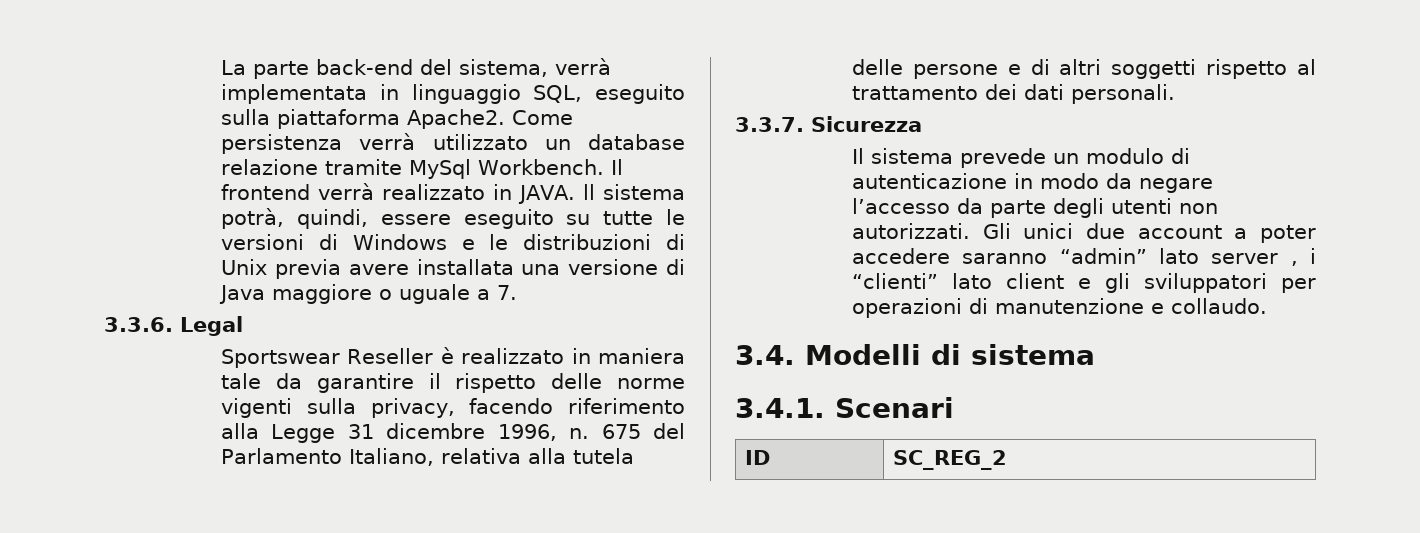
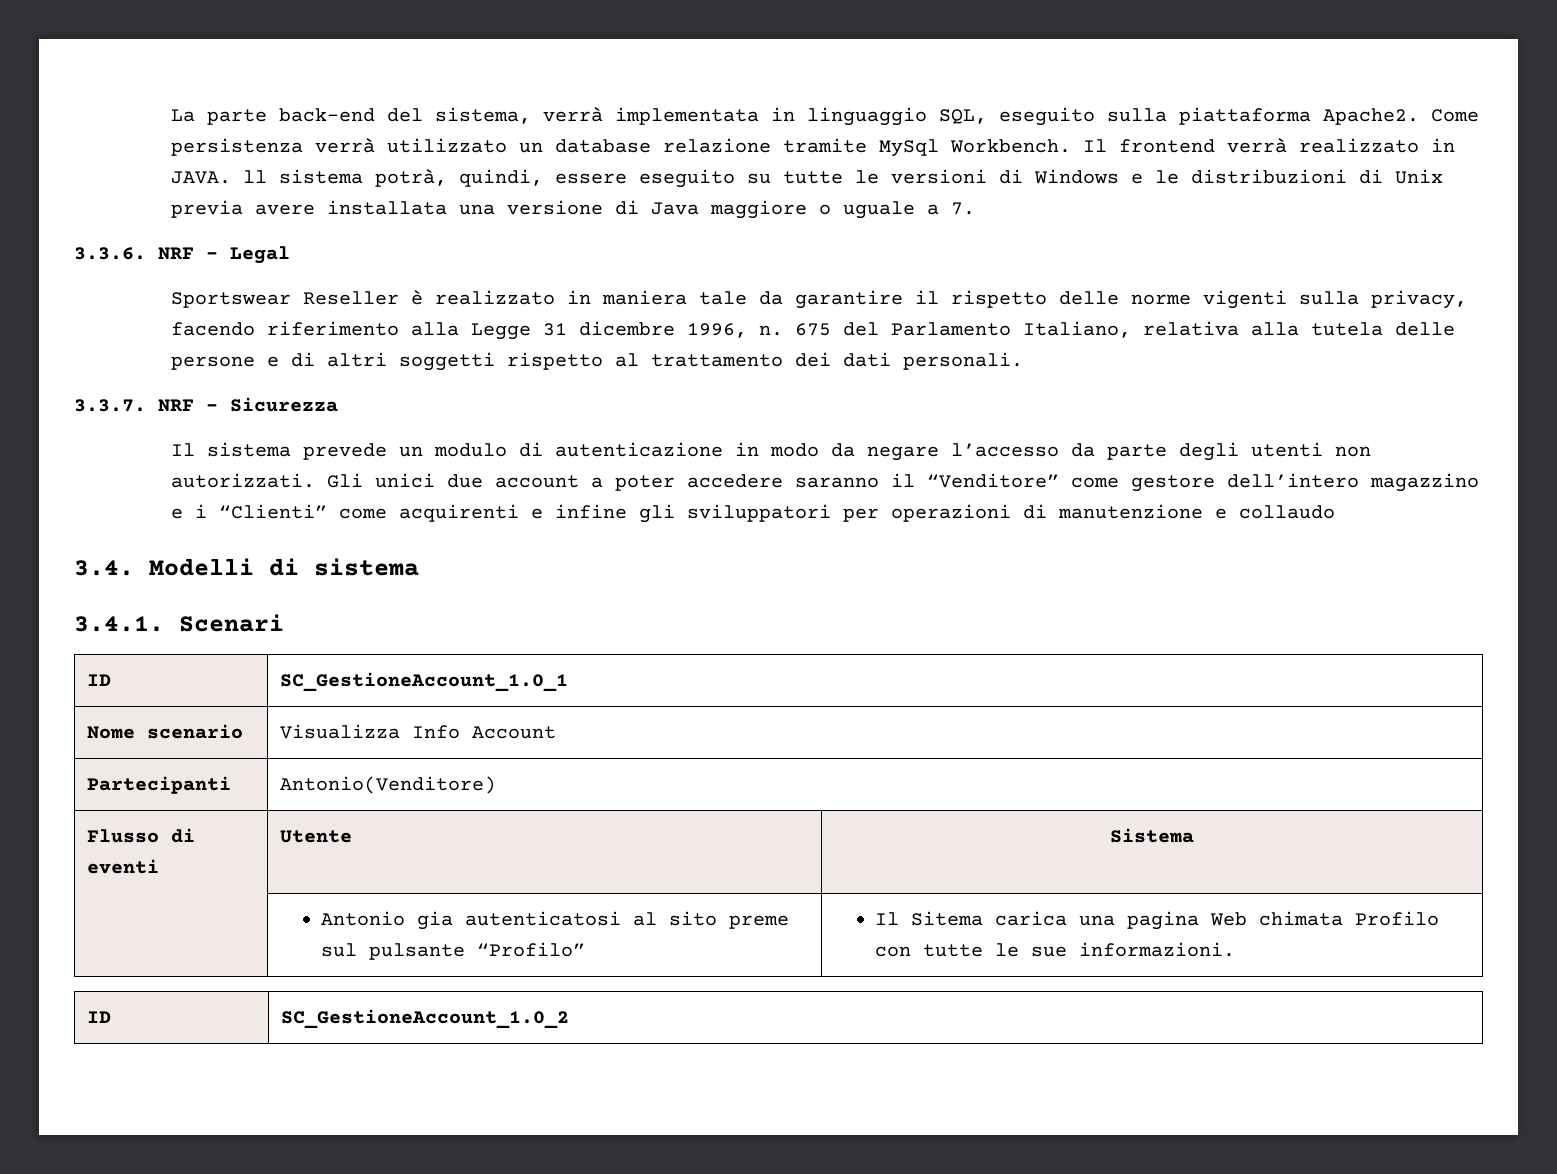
(173, 324) none -> [158,247,218,260] NRF -
(804, 124) none -> [158,399,218,412] NRF -
[1059,248,1316,266] [852,273,1092,289] “admin” lato server , i “clienti” lato client e -> [891,473,1480,492] [171,504,628,522] il “Venditore” come gestore dell’intero magazzino e i “Clienti” come acquirenti e infine
[1171,298,1268,314] collaudo. -> [1239,505,1336,519] collaudo
[893,450,1008,470] SC_REG_2 -> [279,672,568,692] [86,724,243,739] [279,724,556,739] [86,776,231,794] [279,776,496,794] [86,828,195,843] [86,859,159,874] [279,830,352,843] [1110,828,1194,843] [321,911,790,930] [321,942,586,960] [875,911,1440,930] [875,942,1236,957] [86,1011,111,1023] [280,1009,569,1029] SC_GestioneAccount_1.0_1 // Nome scenario | Visualizza Info Account // Partecipanti | Antonio(Venditore) // Flusso di eventi | Utente | Sistema // | Antonio gia autenticatosi al sito preme sul pulsante “Profilo” | Il Sitema carica una pagina Web chimata Profilo con tutte le sue informazioni. // ID | SC_GestioneAccount_1.0_2

